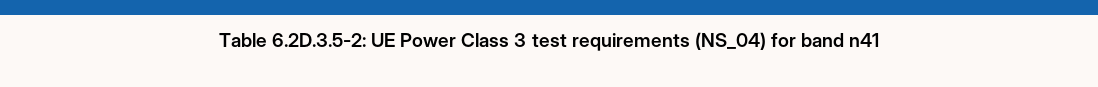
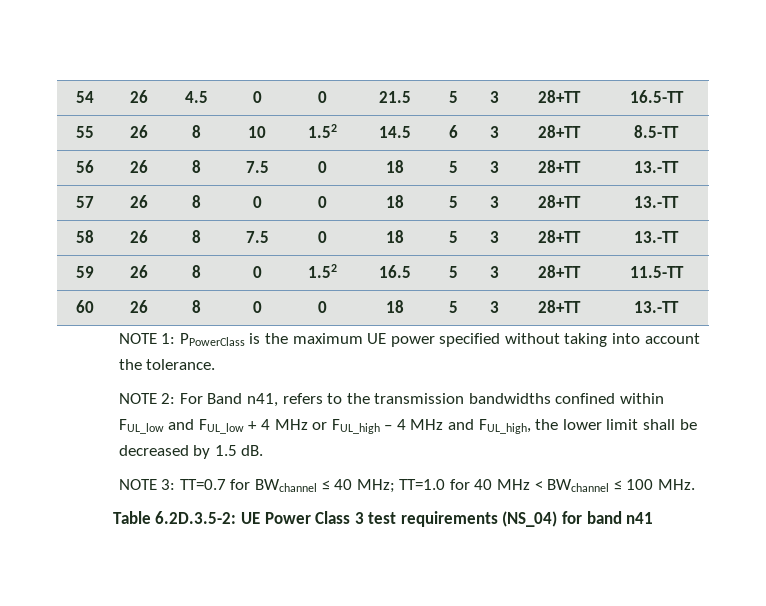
(218, 40) none -> [75,91,94,103] [129,90,148,103] [184,91,208,103] [252,91,262,103] [318,91,327,103] [379,91,411,103] [448,91,458,103] [489,91,499,103] [538,90,581,103] [629,90,684,103] [75,126,94,138] [129,125,148,138] [191,125,201,138] [248,126,266,138] [308,124,337,138] [379,126,411,138] [448,125,458,138] [489,126,499,138] [538,125,581,138] [633,125,679,138] [75,160,94,173] [129,160,148,173] [191,160,201,173] [245,161,269,173] [318,161,327,173] [386,160,404,173] [448,161,458,173] [489,161,499,173] [538,160,581,173] [633,161,679,173] [75,196,94,208] [129,195,148,208] [191,195,201,208] [252,196,262,208] [318,196,327,208] [386,195,404,208] [448,196,458,208] [489,196,499,208] [538,195,581,208] [633,196,679,208] [75,230,94,243] [129,230,148,243] [191,230,201,243] [245,231,269,243] [318,231,327,243] [386,230,404,243] [448,231,458,243] [489,231,499,243] [538,230,581,243] [633,231,679,243] [75,266,94,278] [129,265,148,278] [191,265,201,278] [252,266,262,278] [308,264,337,278] [379,265,411,278] [448,266,458,278] [489,266,499,278] [538,265,581,278] [629,266,684,278] [75,300,94,313] [129,300,148,313] [191,300,201,313] [252,301,262,313] [318,301,327,313] [386,300,404,313] [448,301,458,313] [489,301,499,313] [538,300,581,313] [633,301,679,313] [118,333,700,347] [118,359,216,370] [118,393,665,407] [118,419,697,434] [118,445,264,459] [118,479,695,493] 54 | 26 | 4.5 | 0 | 0 | 21.5 | 5 | 3 | 28+TT | 16.5-TT // 55 | 26 | 8 | 10 | 1.52 | 14.5 | 6 | 3 | 28+TT | 8.5-TT // 56 | 26 | 8 | 7.5 | 0 | 18 | 5 | 3 | 28+TT | 13.-TT // 57 | 26 | 8 | 0 | 0 | 18 | 5 | 3 | 28+TT | 13.-TT // 58 | 26 | 8 | 7.5 | 0 | 18 | 5 | 3 | 28+TT | 13.-TT // 59 | 26 | 8 | 0 | 1.52 | 16.5 | 5 | 3 | 28+TT | 11.5-TT // 60 | 26 | 8 | 0 | 0 | 18 | 5 | 3 | 28+TT | 13.-TT // NOTE 1: PPowerClass is the maximum UE power specified without taking into account the tolerance. // NOTE 2: For Band n41, refers to the transmission bandwidths confined within FUL_low and FUL_low + 4 MHz or FUL_high – 4 MHz and FUL_high, the lower limit shall be decreased by 1.5 dB. // NOTE 3: TT=0.7 for BWchannel ≤ 40 MHz; TT=1.0 for 40 MHz < BWchannel ≤ 100 MHz. //

